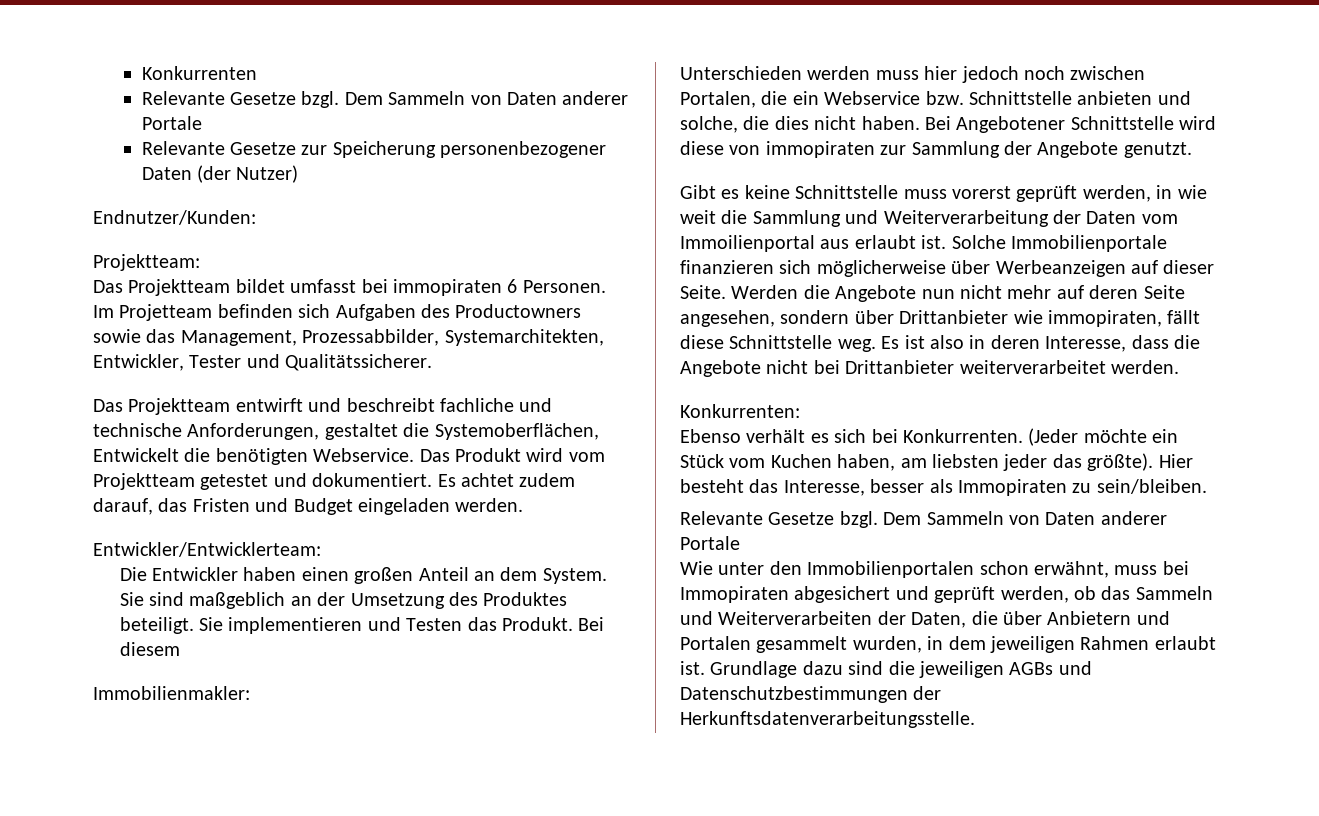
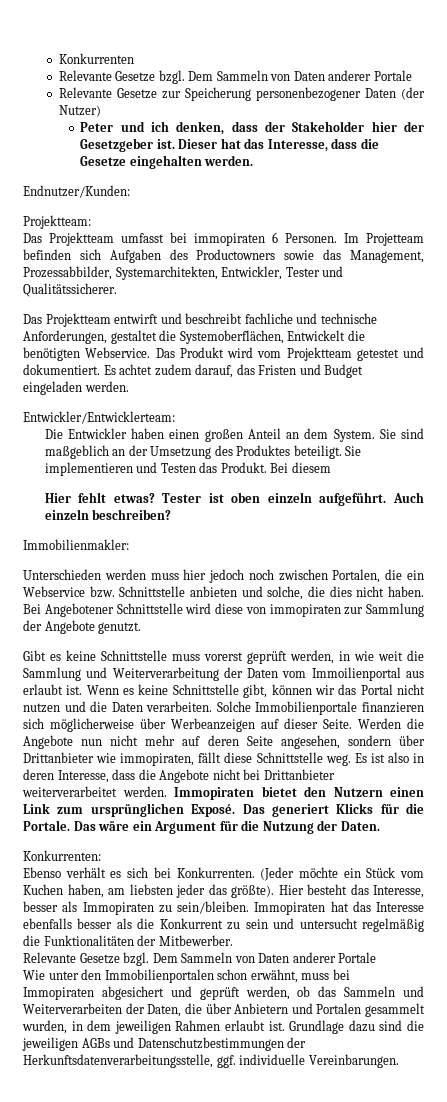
(299, 174) none -> [80,121,424,135] [80,138,379,152] [80,155,254,169] // Peter und ich denken, dass der Stakeholder hier der Gesetzgeber ist. Dieser hat das Interesse, dass die Gesetze eingehalten werden.
[235,279,285,293] bildet -> (114, 239) none
(180, 649) none -> [44,492,424,506] [44,509,172,520] // Hier fehlt etwas? Tester ist oben einzeln aufgeführt. Auch einzeln beschreiben?
(947, 242) none -> [86,684,426,698] [23,701,213,713] Wenn es keine Schnittstelle gibt, können wir das Portal nicht nutzen und die Daten verarbeiten.
(1179, 367) none -> [174,786,424,800] [23,803,424,817] [23,820,380,834] Immopiraten bietet den Nutzern einen Link zum ursprünglichen Exposé. Das generiert Klicks für die Portale. Das wäre ein Argument für die Nutzung der Daten.
(1207, 486) none -> [254,901,424,915] [23,918,424,932] [23,935,233,946] Immopiraten hat das Interesse ebenfalls besser als die Konkurrent zu sein und untersucht regelmäßig die Funktionalitäten der Mitbewerber.
[680,711,975,728] Herkunftsdatenverarbeitungsstelle. -> [23,1054,399,1068] Herkunftsdatenverarbeitungsstelle, ggf. individuelle Vereinbarungen.

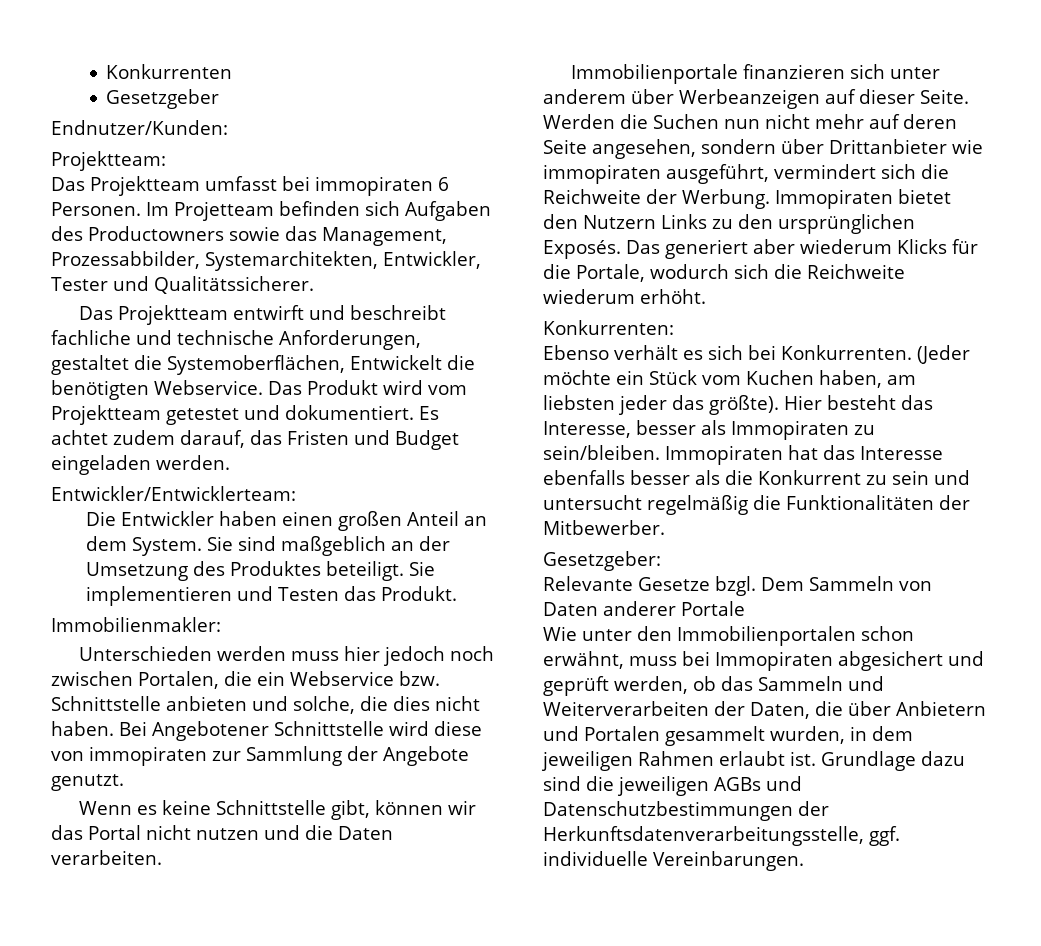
[58,70,412,84] [58,87,425,101] [58,105,101,117] [80,121,424,135] [80,138,379,152] [80,155,254,169] Relevante Gesetze bzgl. Dem Sammeln von Daten anderer Portale // Relevante Gesetze zur Speicherung personenbezogener Daten (der Nutzer) // Peter und ich denken, dass der Stakeholder hier der Gesetzgeber ist. Dieser hat das Interesse, dass die Gesetze eingehalten werden. -> [106,89,220,109] Gesetzgeber
[270,462,331,473] [44,492,424,506] [44,509,172,520] Bei diesem // Hier fehlt etwas? Tester ist oben einzeln aufgeführt. Auch einzeln beschreiben? -> (457, 593) none
[23,650,424,664] [23,667,424,681] [23,684,83,695] Gibt es keine Schnittstelle muss vorerst geprüft werden, in wie weit die Sammlung und Weiterverarbeitung der Daten vom Immoilienportal aus erlaubt ist. -> (124, 782) none
[216,701,251,712] Solche -> (162, 857) //
[50,718,134,732] möglicherweise -> [889,67,940,79] [543,89,626,104] unter anderem
[23,735,73,749] Angebote -> [653,114,719,129] Suchen
[120,752,425,766] [23,769,335,783] [22,786,424,800] [23,803,424,817] [23,820,380,834] immopiraten, fällt diese Schnittstelle weg. Es ist also in deren Interesse, dass die Angebote nicht bei Drittanbieter weiterverarbeitet werden. Immopiraten bietet den Nutzern einen Link zum ursprünglichen Exposé. Das generiert Klicks für die Portale. Das wäre ein Argument für die Nutzung der Daten. -> [543,164,949,184] [543,189,951,209] [543,214,915,234] [543,239,978,259] [543,264,905,282] [543,289,706,304] immopiraten ausgeführt, vermindert sich die Reichweite der Werbung. Immopiraten bietet den Nutzern Links zu den ursprünglichen Exposés. Das generiert aber wiederum Klicks für die Portale, wodurch sich die Reichweite wiederum erhöht.
(233, 940) none -> [543,551,661,571] // Gesetzgeber:

